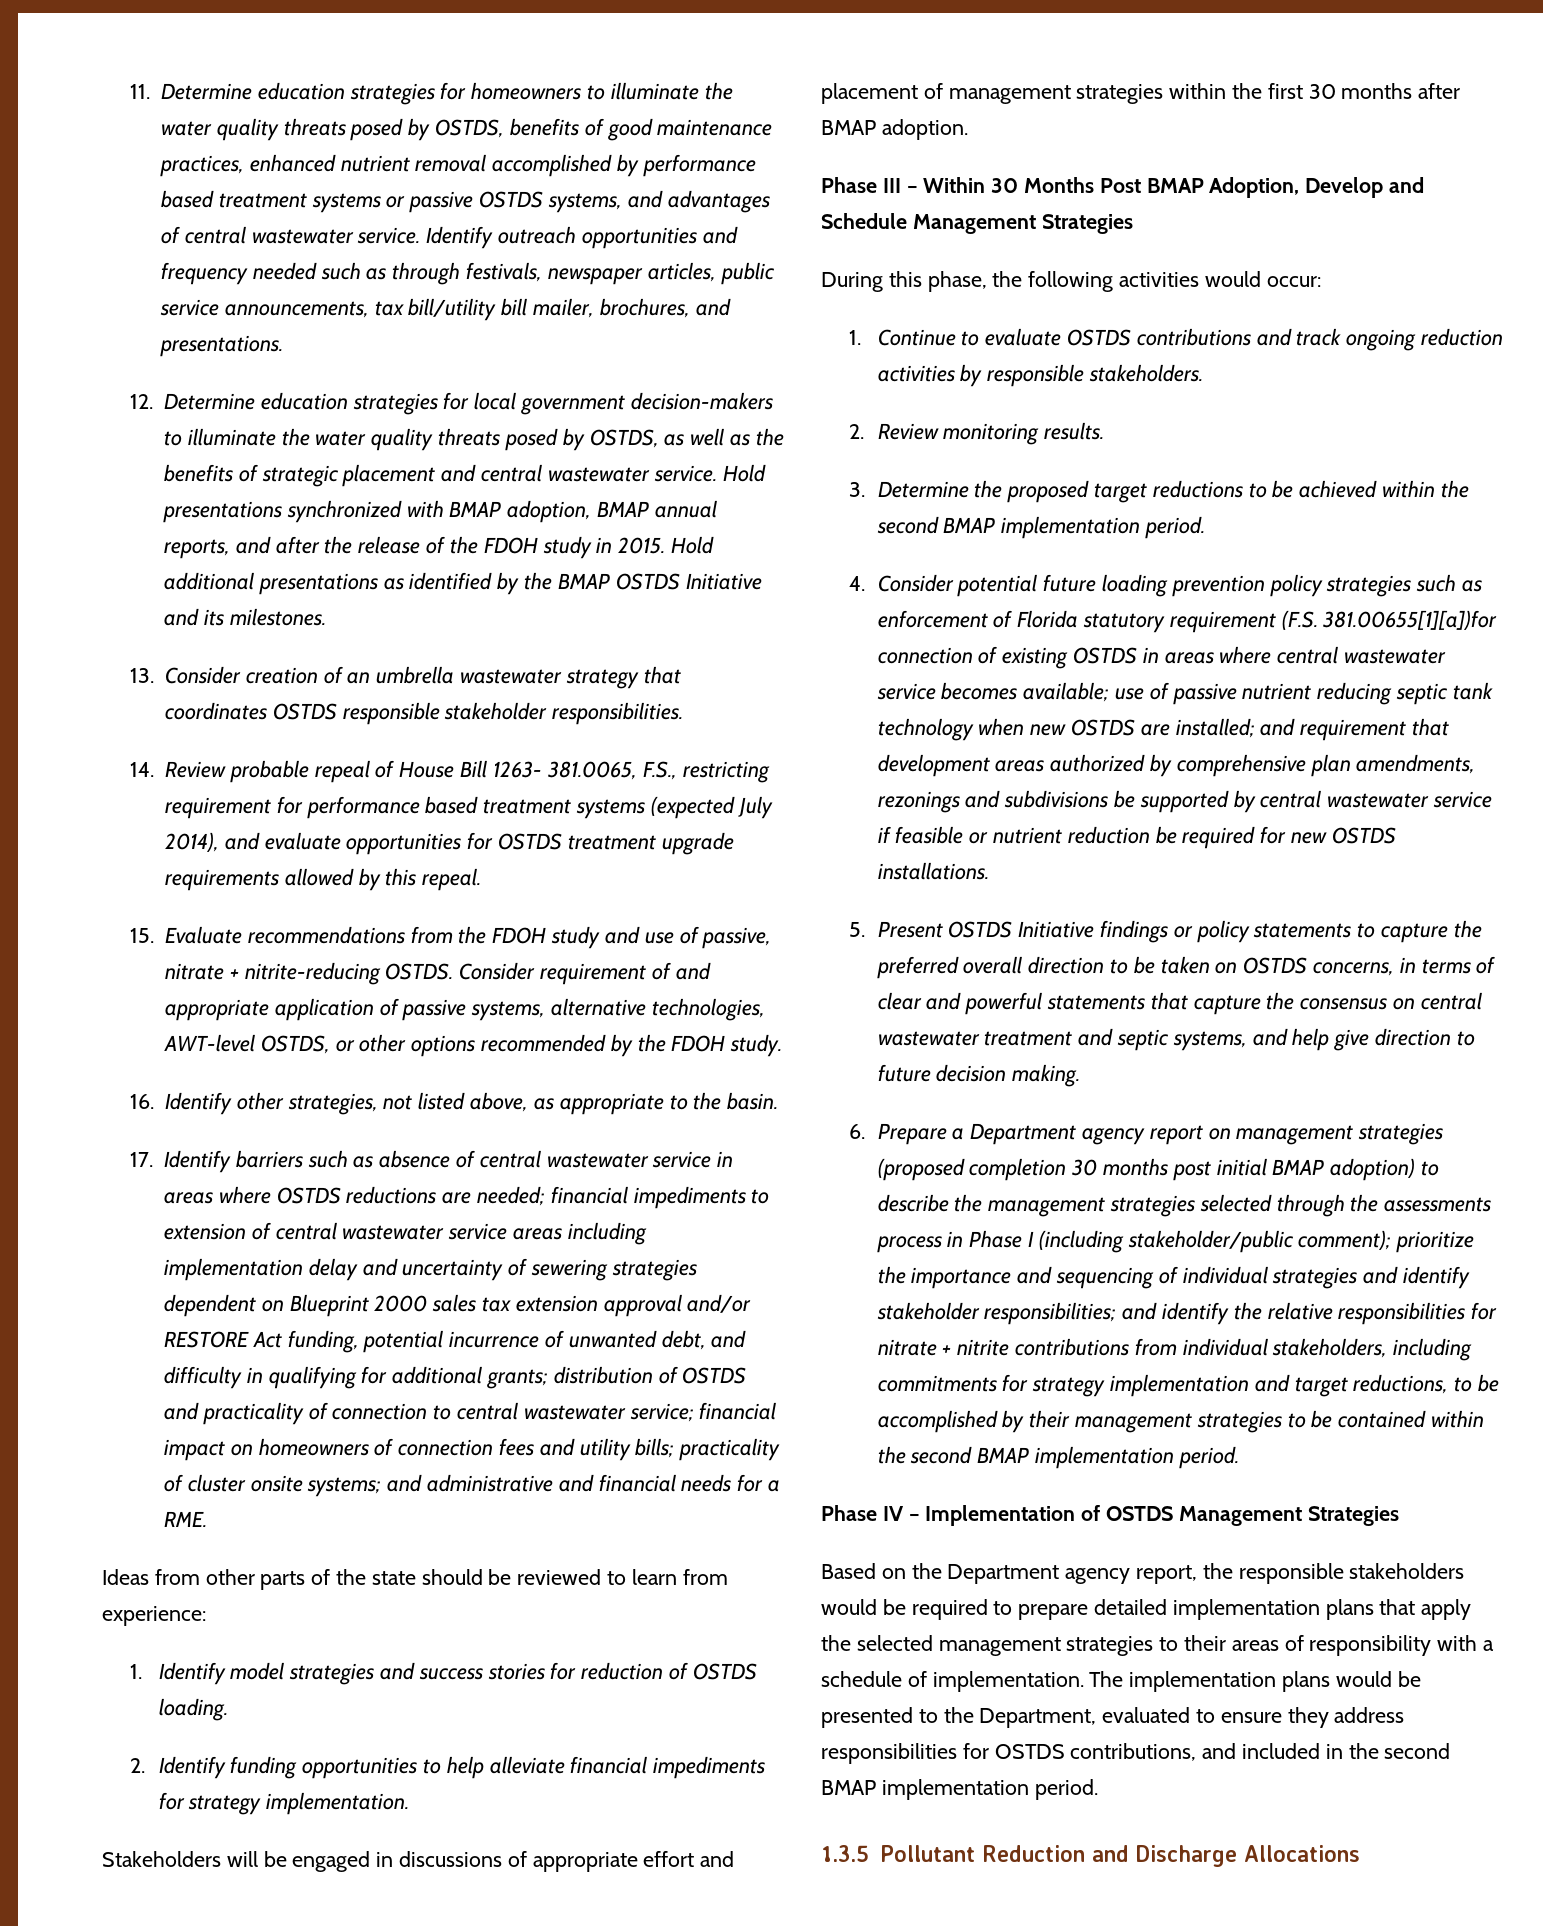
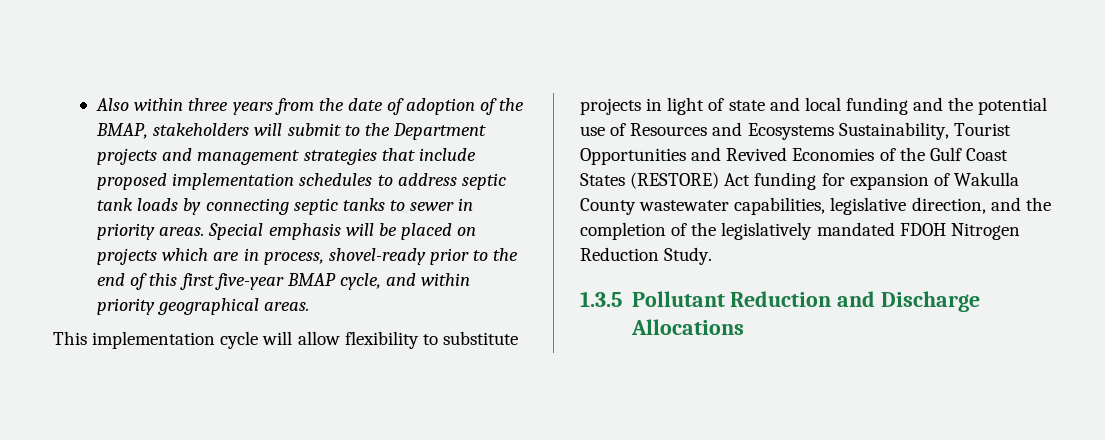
[130,82,733,105] [161,118,773,141] [160,154,756,177] [161,190,770,213] [161,226,738,249] [161,262,775,285] [160,298,731,321] [160,335,284,357] [130,392,773,415] [164,428,784,451] [164,464,766,487] [163,500,717,523] [164,536,714,559] [164,572,762,595] [164,608,326,626] [130,666,681,689] [165,702,684,725] [130,760,771,783] [165,796,773,819] [165,832,734,855] [165,868,482,891] [130,926,772,949] [165,962,711,985] [165,998,765,1021] [164,1034,783,1057] [130,1092,779,1115] [130,1150,734,1173] [164,1186,770,1209] [164,1222,647,1245] [164,1258,697,1281] [164,1294,752,1317] [164,1330,747,1353] [164,1366,747,1389] [164,1402,777,1425] [164,1438,781,1461] [164,1474,781,1497] [164,1511,208,1527] [102,1569,728,1590] [102,1606,206,1626] [130,1662,757,1685] [158,1698,228,1721] [130,1756,766,1779] [158,1792,410,1815] [102,1851,735,1872] [821,83,1461,104] [821,119,968,140] [821,177,1425,198] [821,213,1133,234] [821,271,1321,292] [849,328,1504,351] [877,364,1204,387] [849,422,1105,445] [849,480,1469,503] [876,516,1206,539] [849,574,1483,597] [877,610,1498,633] [877,646,1447,669] [876,682,1493,705] [877,718,1450,741] [877,754,1476,777] [877,790,1493,813] [877,826,1396,849] [877,862,989,880] [849,920,1482,943] [876,956,1496,979] [877,992,1482,1015] [877,1028,1475,1051] [877,1064,1081,1087] [849,1123,1444,1145] [877,1158,1440,1181] [877,1194,1492,1217] [876,1230,1475,1253] [877,1266,1471,1289] [876,1302,1498,1325] [877,1338,1473,1361] [877,1374,1500,1397] [877,1410,1485,1433] [877,1446,1239,1469] [821,1505,1399,1526] [821,1563,1465,1584] [821,1599,1472,1620] [821,1635,1495,1656] [821,1671,1421,1692] [821,1707,1405,1728] [821,1743,1451,1764] [821,1779,1098,1800] 11. Determine education strategies for homeowners to illuminate the water quality threats posed by OSTDS, benefits of good maintenance practices, enhanced nutrient removal accomplished by performance based treatment systems or passive OSTDS systems, and advantages of central wastewater service. Identify outreach opportunities and frequency needed such as through festivals, newspaper articles, public service announcements, tax bill/utility bill mailer, brochures, and presentations. // 12. Determine education strategies for local government decision-makers to illuminate the water quality threats posed by OSTDS, as well as the benefits of strategic placement and central wastewater service. Hold presentations synchronized with BMAP adoption, BMAP annual reports, and after the release of the FDOH study in 2015. Hold additional presentations as identified by the BMAP OSTDS Initiative and its milestones. // 13. Consider creation of an umbrella wastewater strategy that coordinates OSTDS responsible stakeholder responsibilities. // 14. Review probable repeal of House Bill 1263- 381.0065, F.S., restricting requirement for performance based treatment systems (expected July 2014), and evaluate opportunities for OSTDS treatment upgrade requirements allowed by this repeal. // 15. Evaluate recommendations from the FDOH study and use of passive, nitrate + nitrite-reducing OSTDS. Consider requirement of and appropriate application of passive systems, alternative technologies, AWT-level OSTDS, or other options recommended by the FDOH study. // 16. Identify other strategies, not listed above, as appropriate to the basin. // 17. Identify barriers such as absence of central wastewater service in areas where OSTDS reductions are needed; financial impediments to extension of central wastewater service areas including implementation delay and uncertainty of sewering strategies dependent on Blueprint 2000 sales tax extension approval and/or RESTORE Act funding, potential incurrence of unwanted debt, and difficulty in qualifying for additional grants; distribution of OSTDS and practicality of connection to central wastewater service; financial impact on homeowners of connection fees and utility bills; practicality of cluster onsite systems; and administrative and financial needs for a RME. // Ideas from other parts of the state should be reviewed to learn from experience: // 1. Identify model strategies and success stories for reduction of OSTDS loading. // 2. Identify funding opportunities to help alleviate financial impediments for strategy implementation. // Stakeholders will be engaged in discussions of appropriate effort and placement of management strategies within the first 30 months after BMAP adoption. // Phase III – Within 30 Months Post BMAP Adoption, Develop and Schedule Management Strategies // During this phase, the following activities would occur: // 1. Continue to evaluate OSTDS contributions and track ongoing reduction activities by responsible stakeholders. // 2. Review monitoring results. // 3. Determine the proposed target reductions to be achieved within the second BMAP implementation period. // 4. Consider potential future loading prevention policy strategies such as enforcement of Florida statutory requirement (F.S. 381.00655[1][a])for connection of existing OSTDS in areas where central wastewater service becomes available; use of passive nutrient reducing septic tank technology when new OSTDS are installed; and requirement that development areas authorized by comprehensive plan amendments, rezonings and subdivisions be supported by central wastewater service if feasible or nutrient reduction be required for new OSTDS installations. // 5. Present OSTDS Initiative findings or policy statements to capture the preferred overall direction to be taken on OSTDS concerns, in terms of clear and powerful statements that capture the consensus on central wastewater treatment and septic systems, and help give direction to future decision making. // 6. Prepare a Department agency report on management strategies (proposed completion 30 months post initial BMAP adoption) to describe the management strategies selected through the assessments process in Phase I (including stakeholder/public comment); prioritize the importance and sequencing of individual strategies and identify stakeholder responsibilities; and identify the relative responsibilities for nitrate + nitrite contributions from individual stakeholders, including commitments for strategy implementation and target reductions, to be accomplished by their management strategies to be contained within the second BMAP implementation period. // Phase IV – Implementation of OSTDS Management Strategies // Based on the Department agency report, the responsible stakeholders would be required to prepare detailed implementation plans that apply the selected management strategies to their areas of responsibility with a schedule of implementation. The implementation plans would be presented to the Department, evaluated to ensure they address responsibilities for OSTDS contributions, and included in the second BMAP implementation period. -> [96,98,525,115] [96,123,486,140] [97,148,476,165] [97,173,506,190] [97,198,474,215] [97,223,477,240] [97,248,519,265] [97,273,471,290] [97,298,310,315] [53,331,518,349] [580,97,1048,115] [580,122,1011,140] [580,147,1008,165] [580,172,1019,190] [580,197,1051,215] [580,222,1020,240] [580,247,713,265] Also within three years from the date of adoption of the BMAP, stakeholders will submit to the Department projects and management strategies that include proposed implementation schedules to address septic tank loads by connecting septic tanks to sewer in priority areas. Special emphasis will be placed on projects which are in process, shovel-ready prior to the end of this first five-year BMAP cycle, and within priority geographical areas. // This implementation cycle will allow flexibility to substitute projects in light of state and local funding and the potential use of Resources and Ecosystems Sustainability, Tourist Opportunities and Revived Economies of the Gulf Coast States (RESTORE) Act funding for expansion of Wakulla County wastewater capabilities, legislative direction, and the completion of the legislatively mandated FDOH Nitrogen Reduction Study.

